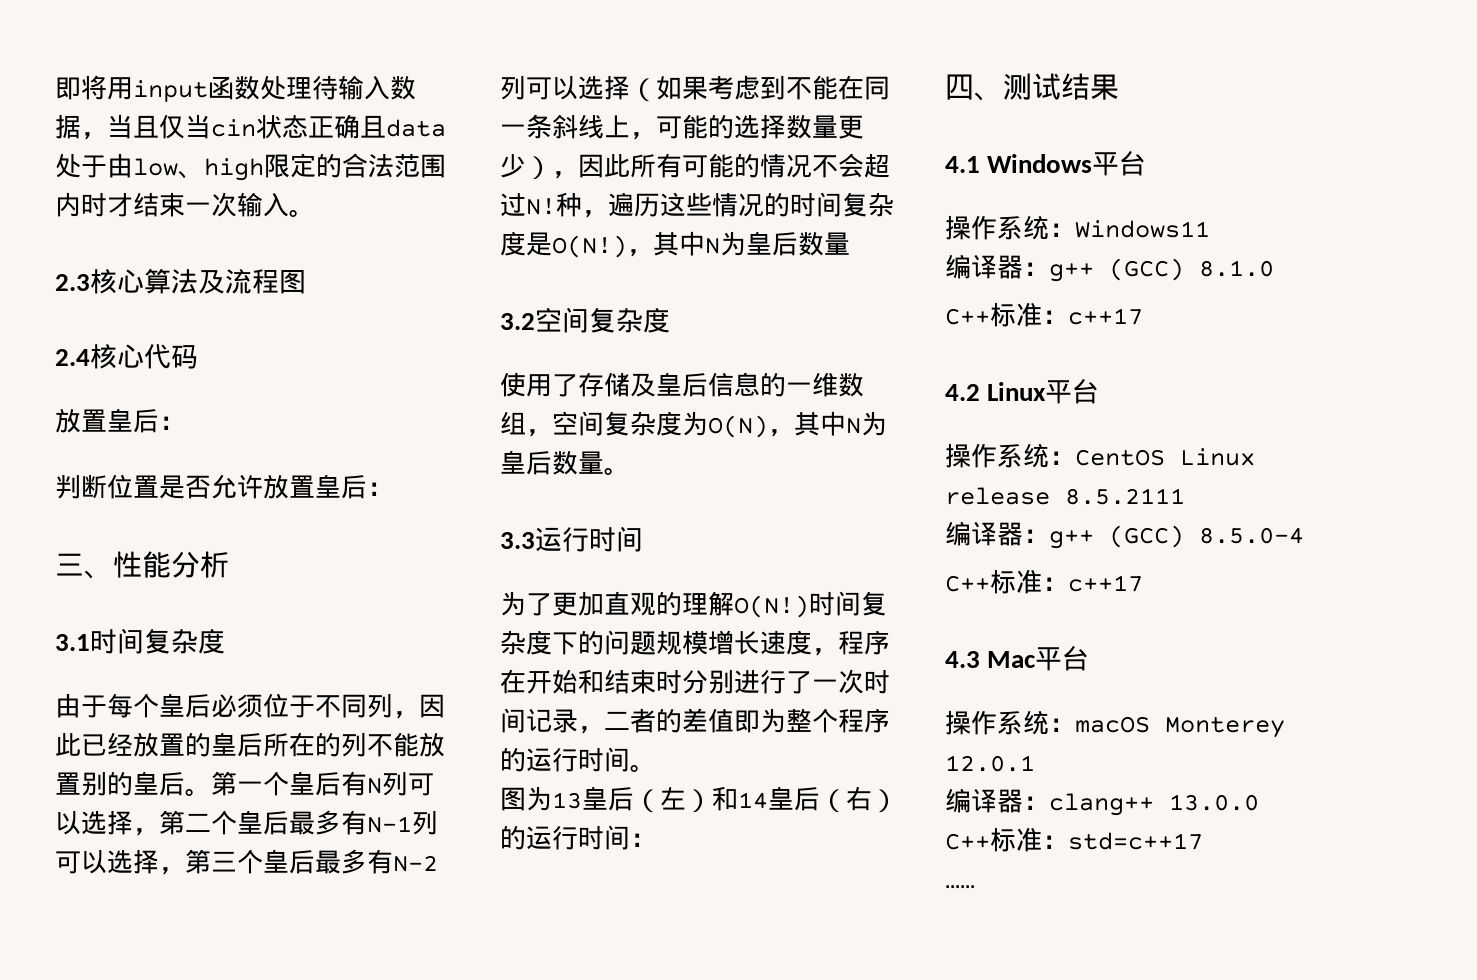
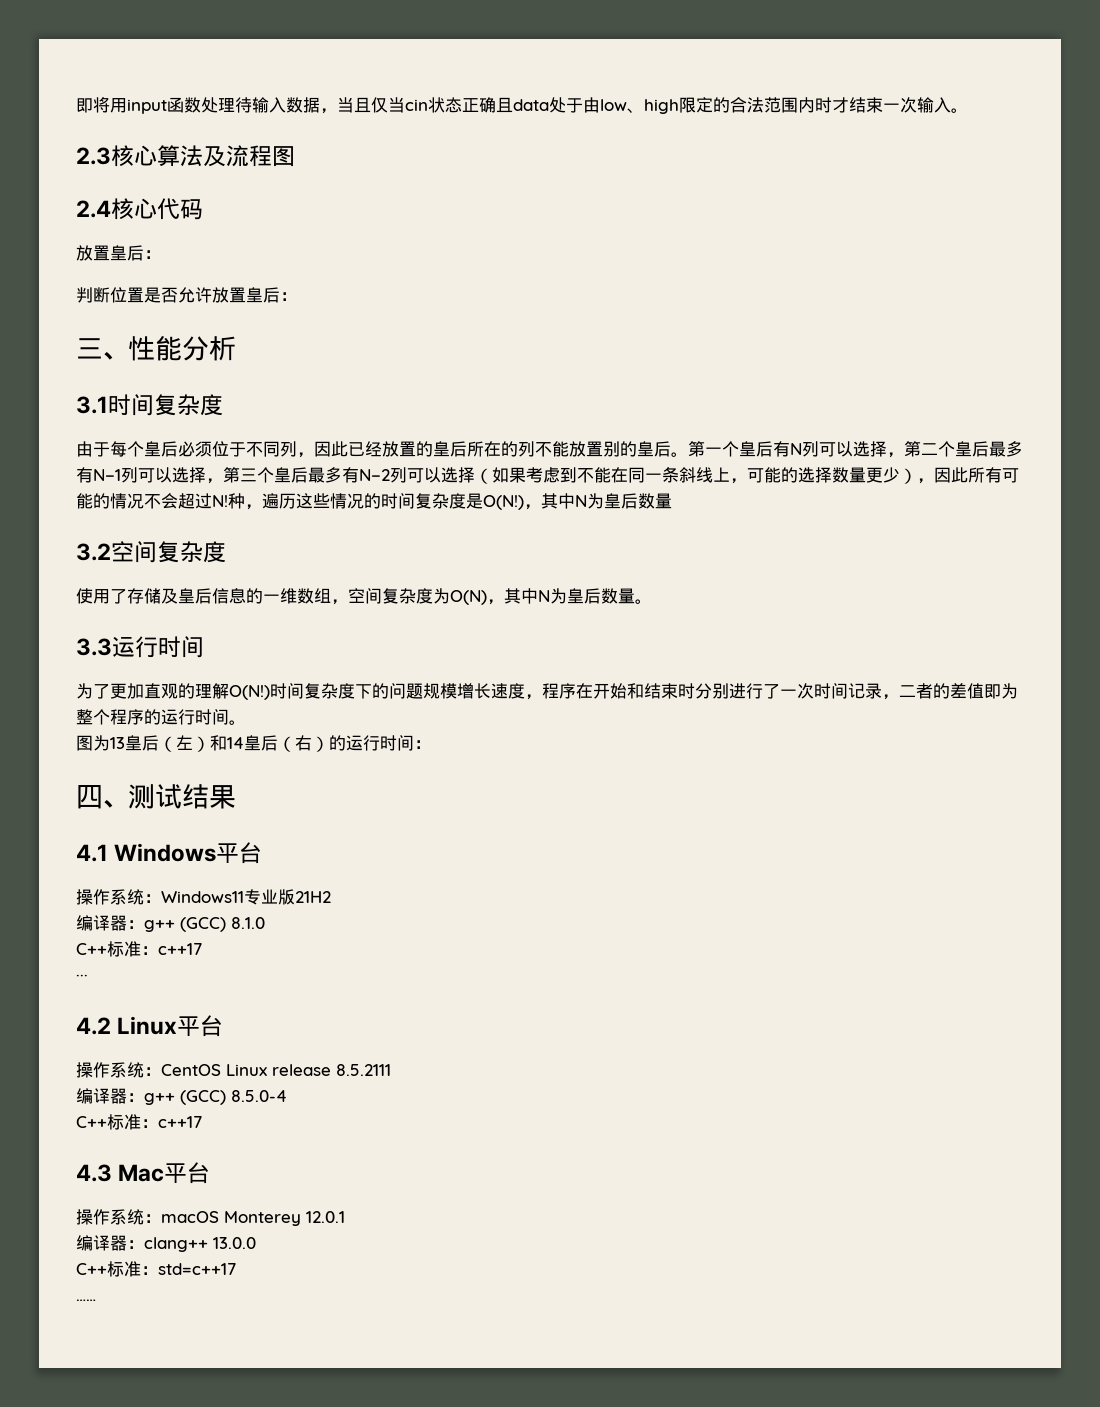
(1210, 229) none -> [244,889,331,905] 专业版21H2
(1143, 316) none -> [76,974,88,981] // ···

